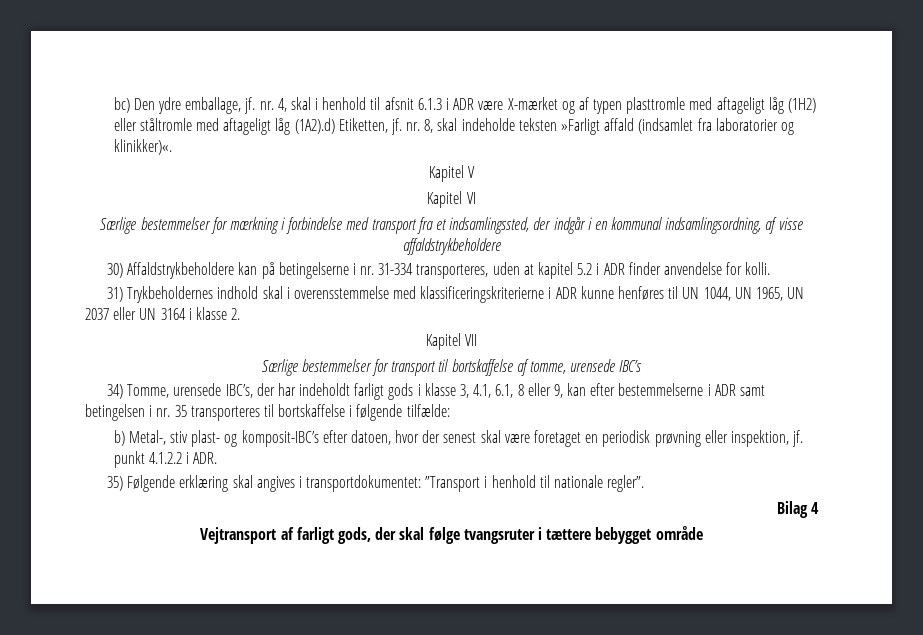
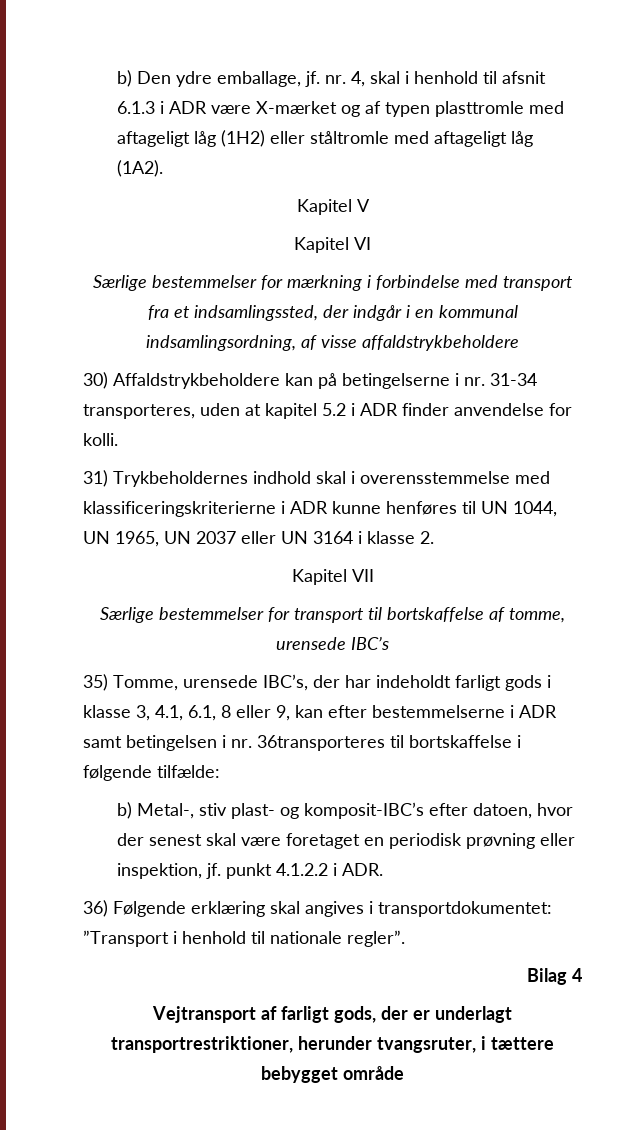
[113,97,130,113] bc) -> [117,70,133,87] b)
[294,118,794,135] [113,139,172,155] (1A2).d) Etiketten, jf. nr. 8, skal indeholde teksten »Farligt affald (indsamlet fra laboratorier og klinikker)«. -> [117,160,164,177] (1A2).
[378,263,414,275] 31-334 -> [490,373,537,386] 31-34
[106,384,123,399] 34) -> [83,674,108,691] 35)
[174,405,260,421] 35 transporteres -> [257,735,385,751] 36transporteres
[106,476,123,491] 35) -> [83,900,108,917] 36)
[399,527,535,544] skal følge tvangsruter -> [413,1006,512,1023] [111,1036,476,1053] er underlagt transportrestriktioner, herunder tvangsruter,

